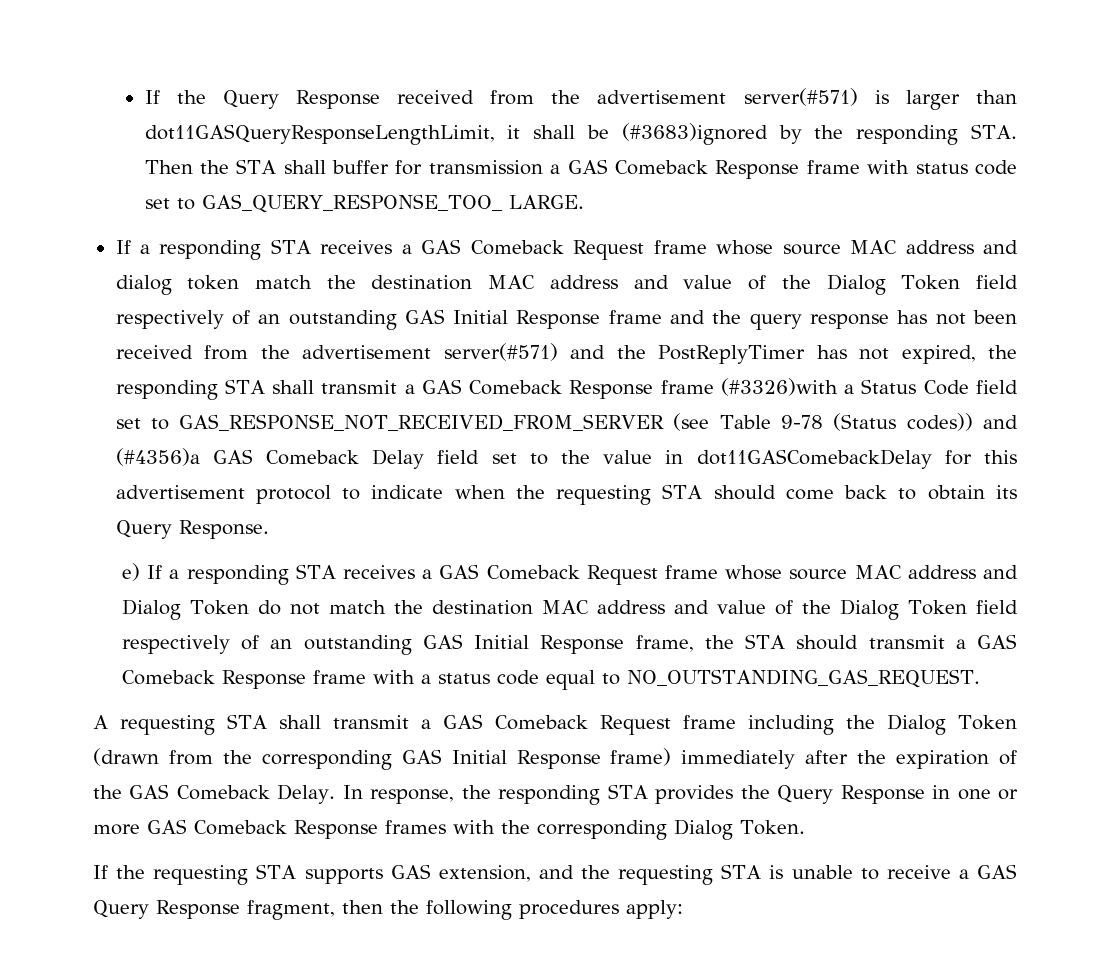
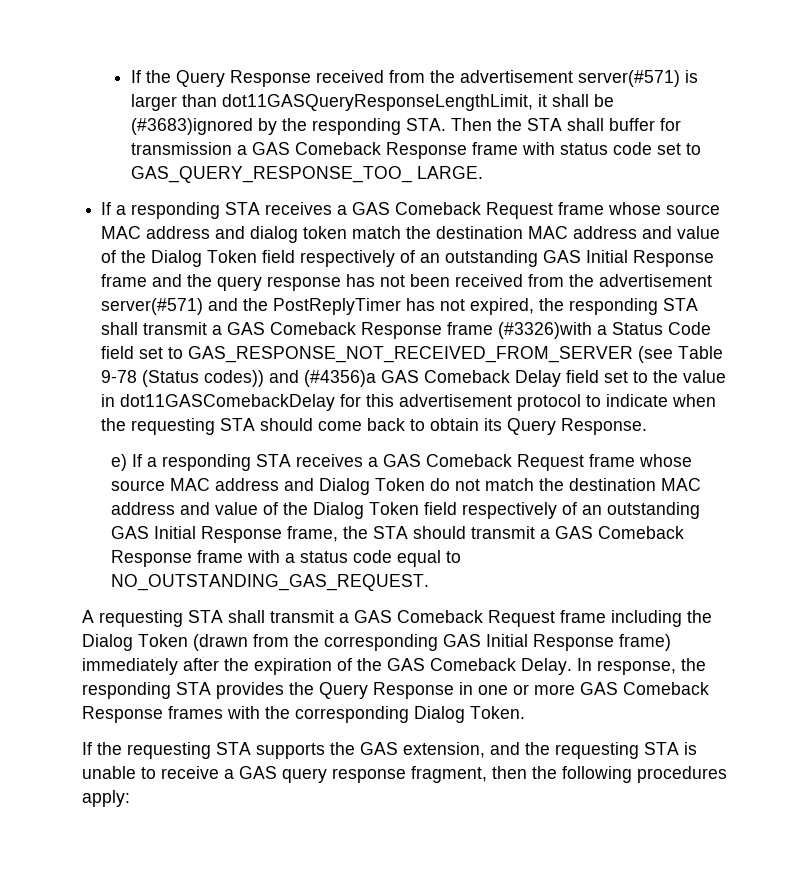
(383, 876) none -> [330,742,355,755] the
[93,900,240,919] Query Response -> [282,768,406,783] query response

